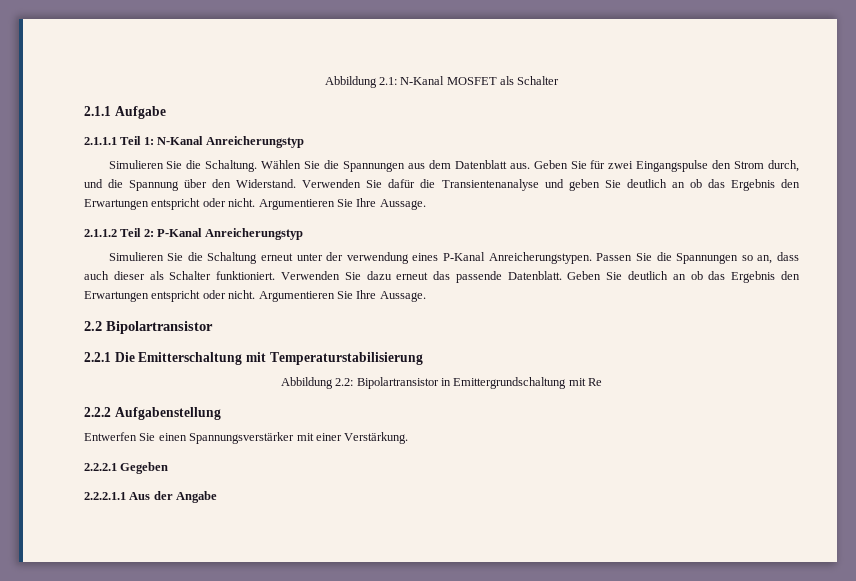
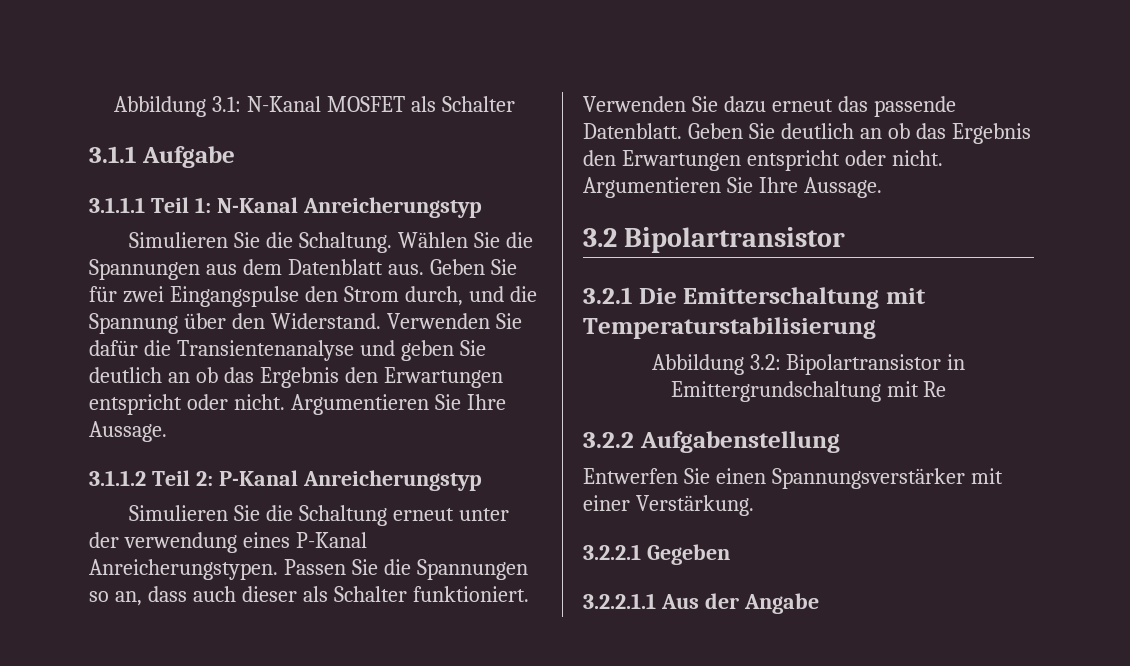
[324,76,397,88] Abbildung 2.1: -> [114,96,242,117] Abbildung 3.1:
[84,106,111,116] 2.1.1 -> [89,146,136,163] 3.1.1
[84,137,117,145] 2.1.1.1 -> [89,197,145,213] 3.1.1.1
[84,229,117,237] 2.1.1.2 -> [89,470,146,486] 3.1.1.2
[84,321,102,331] 2.2 -> [583,228,617,247] 3.2
[84,352,111,362] 2.2.1 -> [583,287,632,304] 3.2.1
[335,378,354,386] 2.2: -> [749,354,781,370] 3.2:
[84,407,111,417] 2.2.2 -> [583,432,634,448] 3.2.2
[84,463,117,471] 2.2.2.1 -> [583,544,641,560] 3.2.2.1
[84,492,126,500] 2.2.2.1.1 -> [583,593,656,609] 3.2.2.1.1

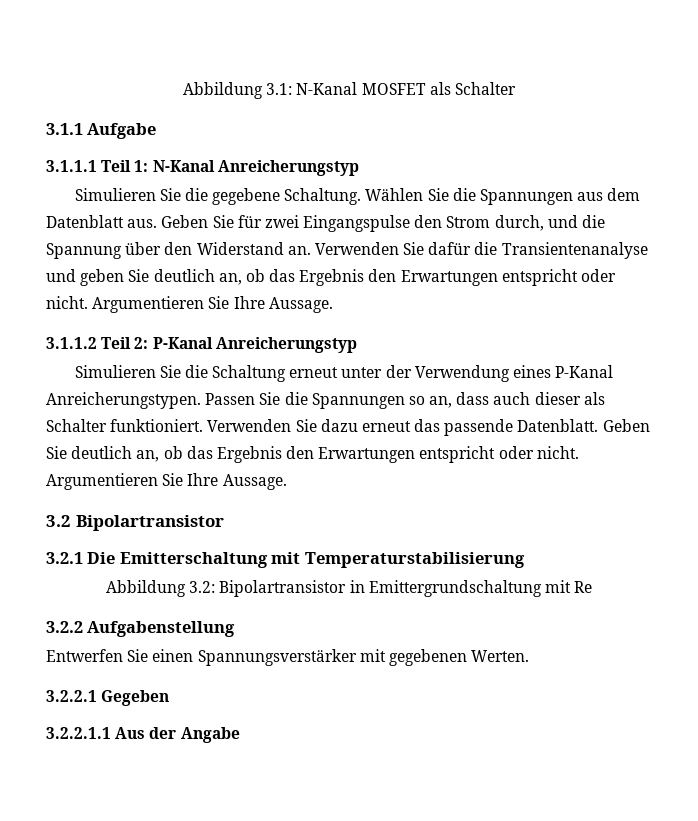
(293, 240) none -> [212,188,281,205] gegebene
[270,313,381,329] Widerstand. -> [196,242,311,255] Widerstand an.
[167,372,190,383] an -> [218,273,242,285] an,
[123,532,237,553] verwendung -> [414,365,510,382] Verwendung
[859,128,882,139] an -> [136,450,160,462] an,
[583,495,754,516] einer Verstärkung. -> [388,649,530,666] gegebenen Werten.

